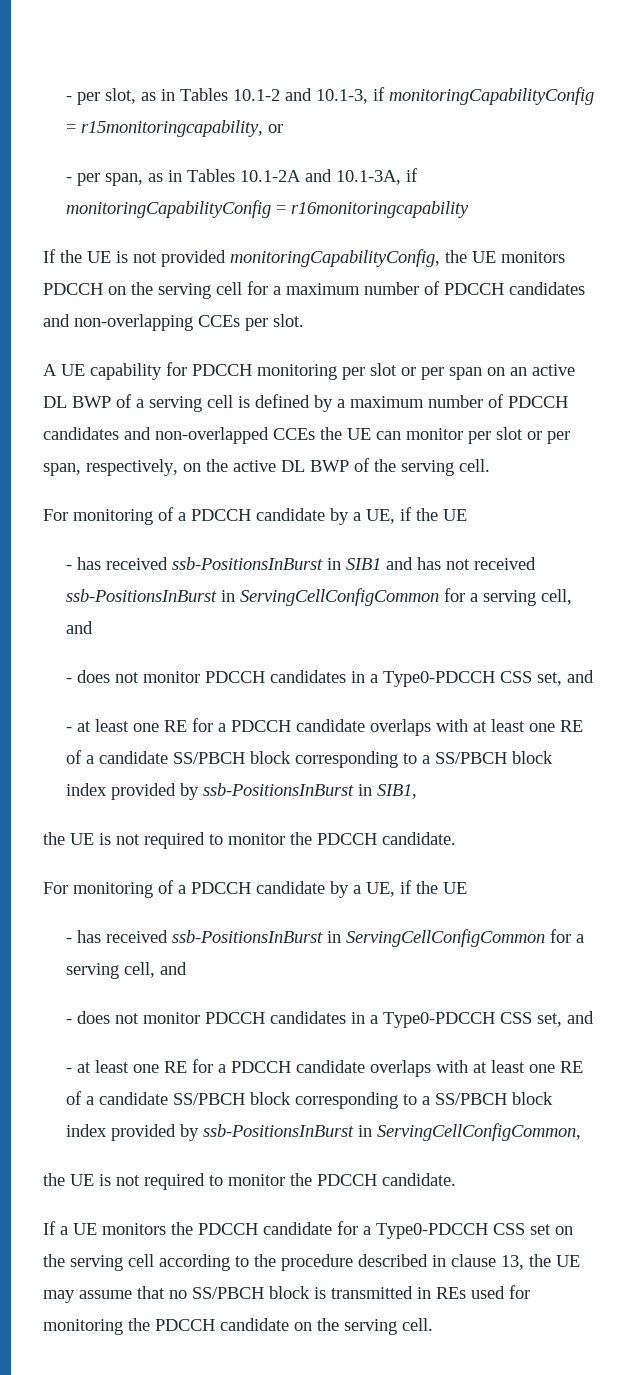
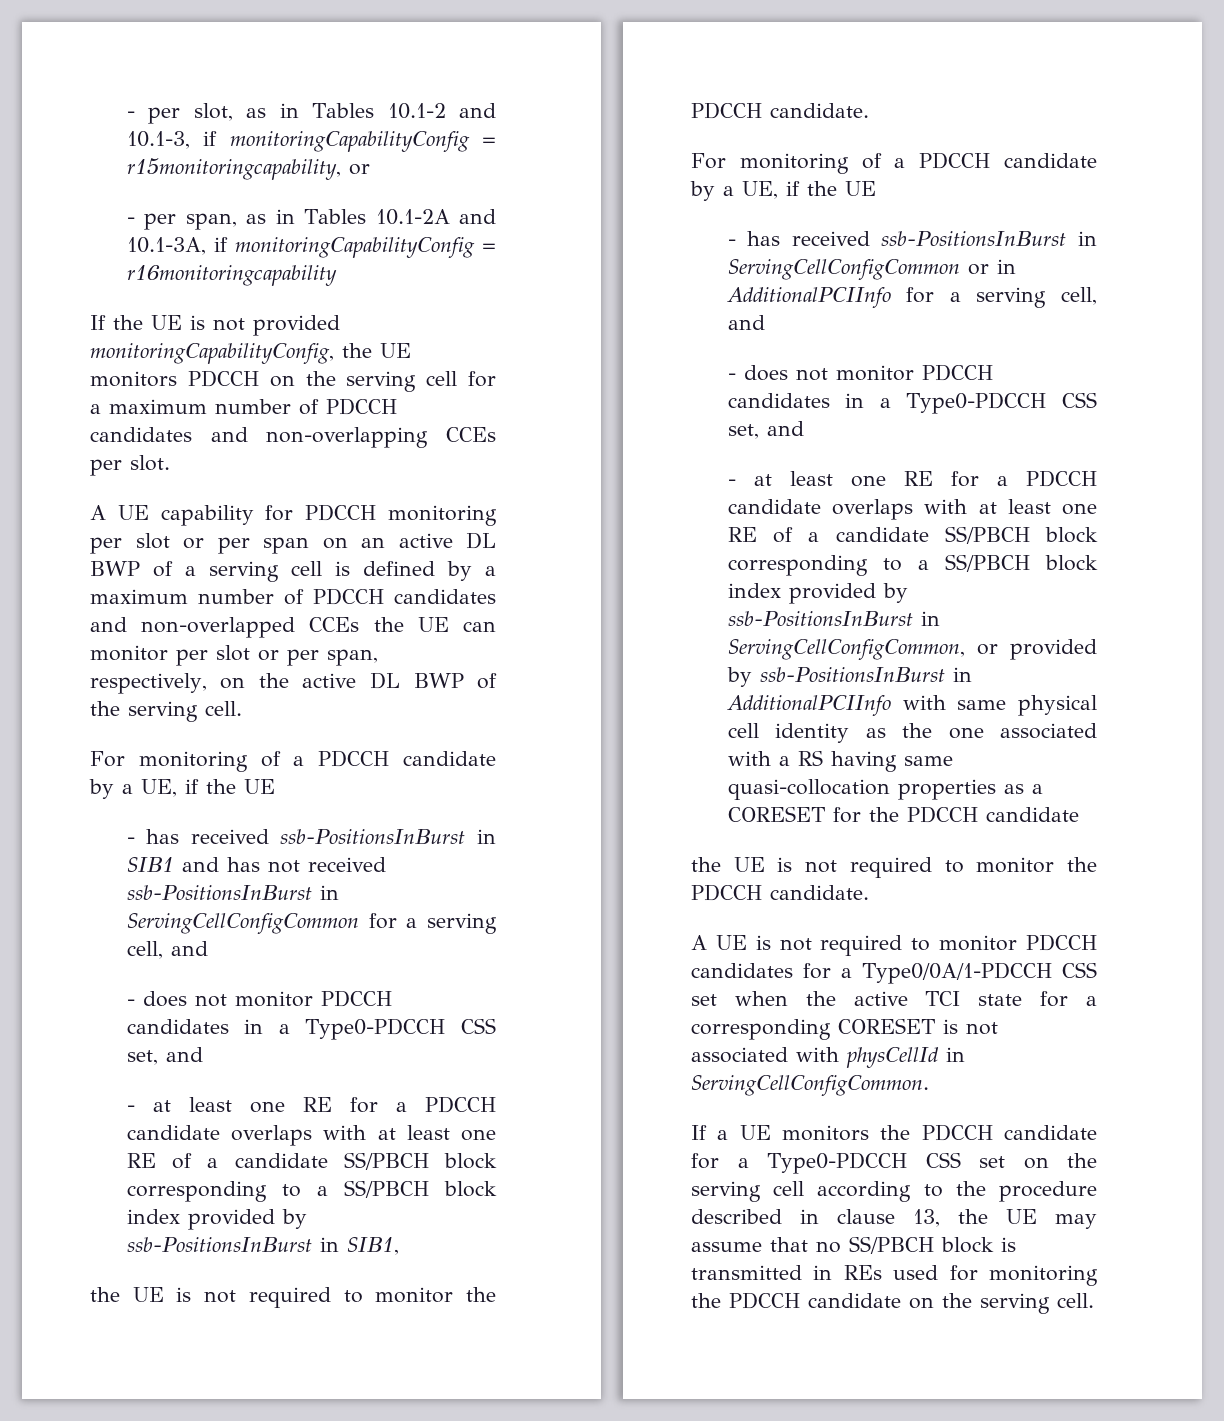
(545, 938) none -> [967,259,1016,275] [726,287,891,308] or in AdditionalPCIInfo
(581, 1132) none -> [976,639,1097,660] [726,667,972,687] [726,695,1097,716] [727,723,1097,743] [727,750,953,772] [727,779,1043,800] [727,806,1079,823] or provided by ssb-PositionsInBurst in AdditionalPCIInfo with same physical cell identity as the one associated with a RS having same quasi-collocation properties as a CORESET for the PDCCH candidate
(456, 1179) none -> [691,934,1097,956] [691,962,1097,984] [691,991,1097,1007] [691,1018,998,1040] [691,1047,965,1068] [691,1075,929,1096] // A UE is not required to monitor PDCCH candidates for a Type0/0A/1-PDCCH CSS set when the active TCI state for a corresponding CORESET is not associated with physCellId in ServingCellConfigCommon.

